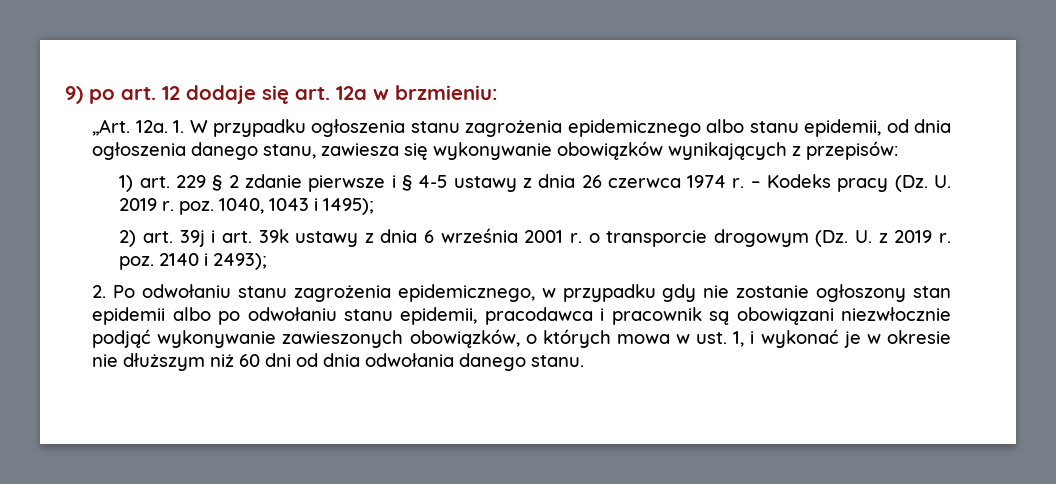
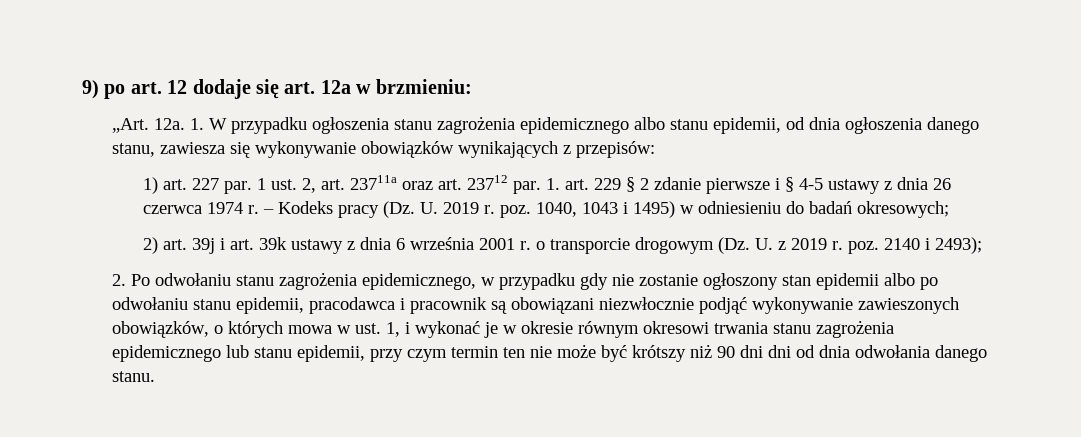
(170, 182) none -> [191,175,589,194] 227 par. 1 ust. 2, art. 23711a oraz art. 23712 par. 1. art.
[323,198,375,215] 1495); -> [632,201,949,218] 1495) w odniesieniu do badań okresowych;
[92,353,261,371] nie dłuższym niż 60 -> [578,320,895,338] [112,344,764,362] równym okresowi trwania stanu zagrożenia epidemicznego lub stanu epidemii, przy czym termin ten nie może być krótszy niż 90 dni

